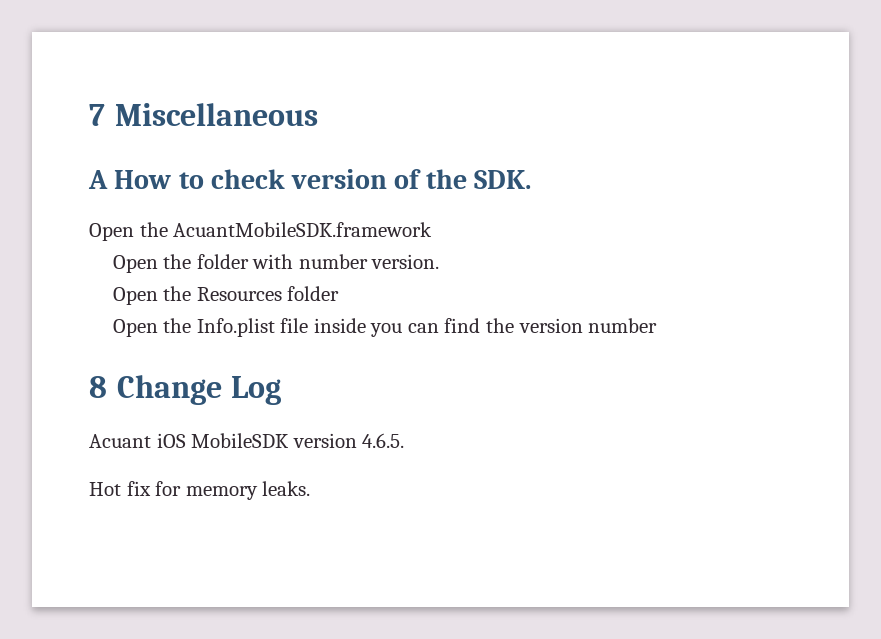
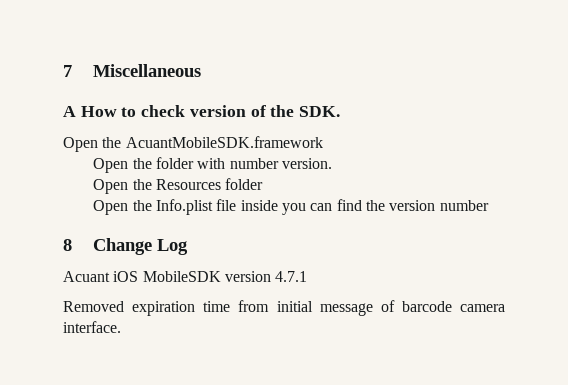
[362,433,405,448] [89,481,311,500] 4.6.5. // Hot fix for memory leaks. -> [275,271,308,282] [63,300,505,316] [63,321,121,333] 4.7.1 // Removed expiration time from initial message of barcode camera interface.

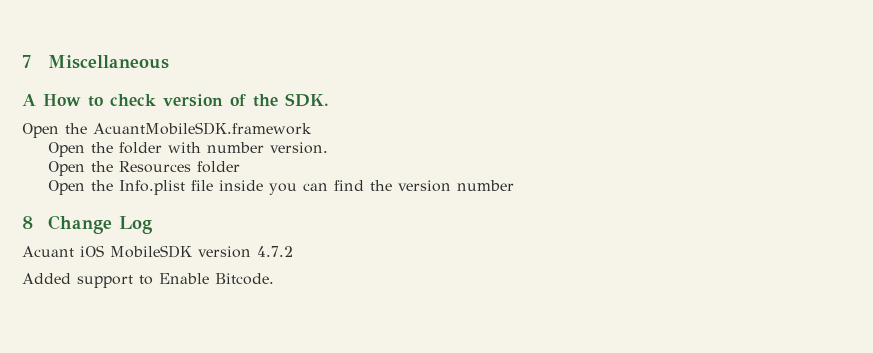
[275,271,308,282] [63,300,505,316] [63,321,121,333] 4.7.1 // Removed expiration time from initial message of barcode camera interface. -> [257,246,293,257] [22,273,274,288] 4.7.2 // Added support to Enable Bitcode.

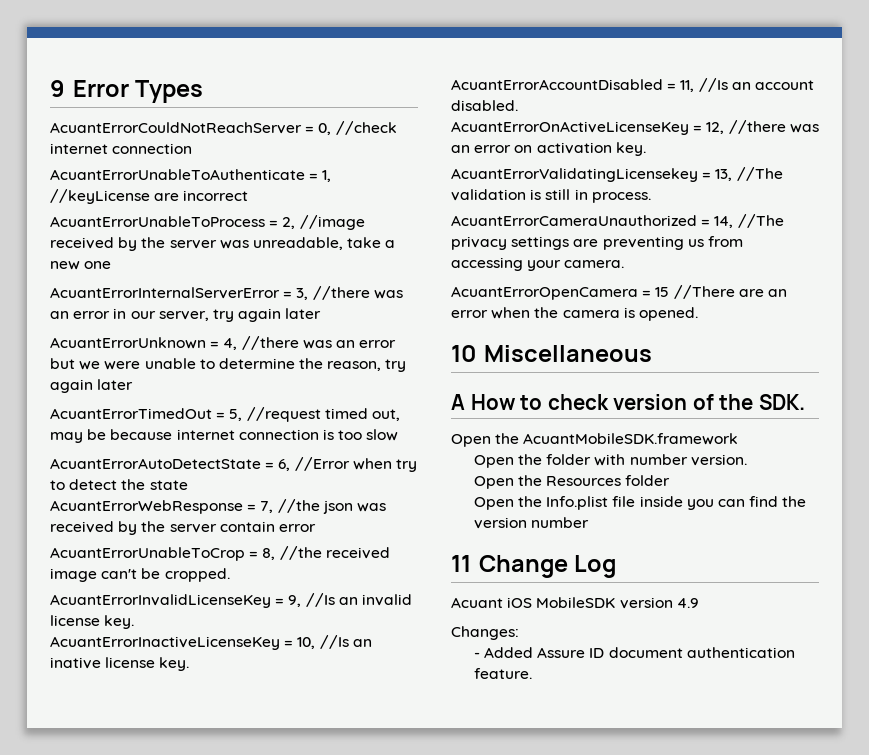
[22,55,31,68] 7 -> [50,80,204,103] [50,121,397,135] [50,143,193,154] [50,169,332,182] [50,189,249,204] [50,215,365,230] [50,237,396,251] [50,261,112,270] [50,286,403,300] [50,308,322,322] [50,336,397,350] [50,358,407,372] [50,379,134,393] [50,407,400,422] [50,429,399,443] [50,457,417,472] [50,479,188,490] [50,499,386,514] [50,521,316,535] [50,546,390,561] [50,568,230,582] [50,593,412,608] [50,615,135,629] [50,635,372,650] [50,657,190,671] [451,78,814,92] [451,100,518,111] [451,120,819,135] [451,142,646,156] [451,167,783,182] [451,189,651,203] [451,214,784,228] [451,236,743,250] [451,257,625,271] [451,285,787,300] [451,307,698,321] [451,345,476,362] 9 Error Types // AcuantErrorCouldNotReachServer = 0, //check internet connection // AcuantErrorUnableToAuthenticate = 1, //keyLicense are incorrect // AcuantErrorUnableToProcess = 2, //image received by the server was unreadable, take a new one // AcuantErrorInternalServerError = 3, //there was an error in our server, try again later // AcuantErrorUnknown = 4, //there was an error but we were unable to determine the reason, try again later // AcuantErrorTimedOut = 5, //request timed out, may be because internet connection is too slow // AcuantErrorAutoDetectState = 6, //Error when try to detect the state // AcuantErrorWebResponse = 7, //the json was received by the server contain error // AcuantErrorUnableToCrop = 8, //the received image can't be cropped. // AcuantErrorInvalidLicenseKey = 9, //Is an invalid license key. // AcuantErrorInactiveLicenseKey = 10, //Is an inative license key. // AcuantErrorAccountDisabled = 11, //Is an account disabled. // AcuantErrorOnActiveLicenseKey = 12, //there was an error on activation key. // AcuantErrorValidatingLicensekey = 13, //The validation is still in process. // AcuantErrorCameraUnauthorized = 14, //The privacy settings are preventing us from accessing your camera. // AcuantErrorOpenCamera = 15 //There are an error when the camera is opened. // 10
[22,216,33,229] 8 -> [451,555,471,572] 11
[257,246,293,257] [22,273,274,288] 4.7.2 // Added support to Enable Bitcode. -> [676,598,699,608] [451,626,519,640] [473,647,795,658] [473,668,532,679] 4.9 // Changes: // - Added Assure ID document authentication feature.

